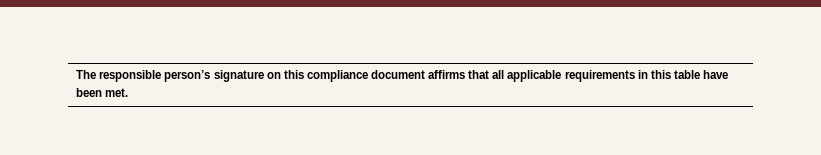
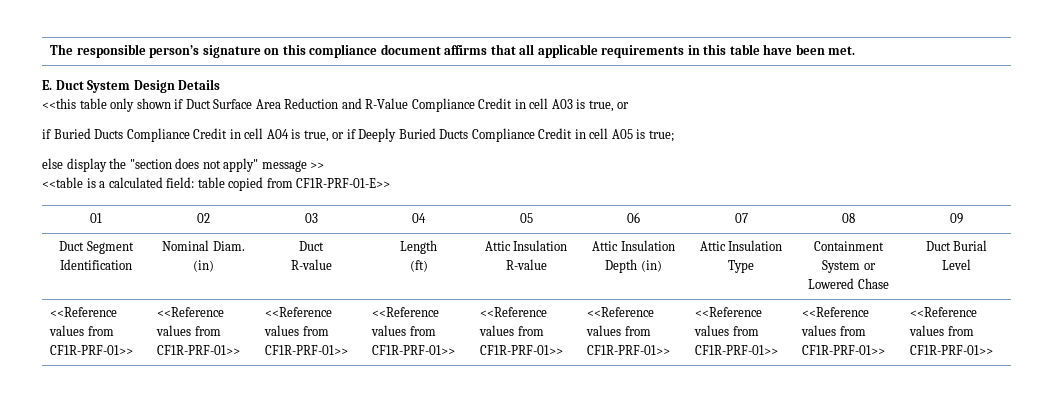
(129, 92) none -> [42,79,221,93] [42,98,630,112] [42,128,674,142] [42,158,325,172] [42,177,391,191] [90,213,102,223] [197,213,210,223] [304,213,318,223] [412,213,426,223] [519,213,533,223] [627,212,640,223] [734,213,748,223] [842,213,855,223] [950,213,963,224] [59,241,134,254] [60,259,132,270] [162,240,245,251] [193,260,214,272] [299,241,324,251] [290,259,332,270] [400,240,437,254] [409,260,428,272] [484,240,568,251] [505,259,547,270] [592,240,675,251] [605,259,662,273] [699,240,783,251] [728,260,754,273] [814,241,884,251] [822,260,876,273] [808,278,889,289] [925,240,988,251] [942,259,971,270] [50,307,118,317] [49,325,114,336] [50,345,134,355] [157,307,225,317] [156,325,221,336] [157,345,241,355] [265,307,333,317] [264,325,329,336] [265,345,349,355] [372,307,440,317] [371,325,436,336] [372,345,456,355] [480,307,548,317] [479,325,544,336] [480,345,564,355] [587,307,655,317] [586,325,651,336] [587,345,671,355] [695,307,763,317] [694,325,759,336] [695,345,779,355] [802,307,870,317] [801,325,866,336] [802,345,886,355] [910,307,978,317] [909,325,974,336] [910,345,994,355] // E. Duct System Design Details // <<this table only shown if Duct Surface Area Reduction and R-Value Compliance Credit in cell A03 is true, or // if Buried Ducts Compliance Credit in cell A04 is true, or if Deeply Buried Ducts Compliance Credit in cell A05 is true; // else display the "section does not apply" message >> // <<table is a calculated field: table copied from CF1R-PRF-01-E>> // 01 | 02 | 03 | 04 | 05 | 06 | 07 | 08 | 09 // Duct Segment Identification | Nominal Diam. (in) | Duct // R-value | Length // (ft) | Attic Insulation R-value | Attic Insulation Depth (in) | Attic Insulation Type | Containment System or Lowered Chase | Duct Burial Level // <<Reference values from CF1R-PRF-01>> | <<Reference values from CF1R-PRF-01>> | <<Reference values from CF1R-PRF-01>> | <<Reference values from CF1R-PRF-01>> | <<Reference values from CF1R-PRF-01>> | <<Reference values from CF1R-PRF-01>> | <<Reference values from CF1R-PRF-01>> | <<Reference values from CF1R-PRF-01>> | <<Reference values from CF1R-PRF-01>>

